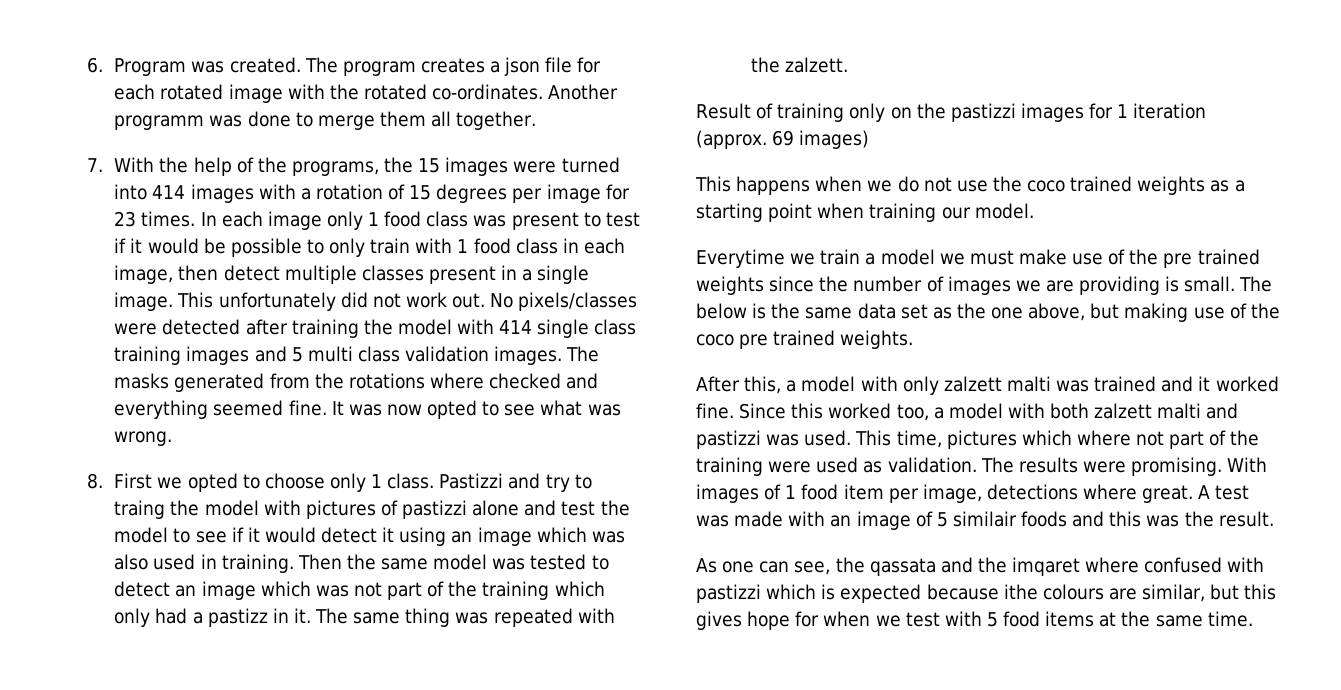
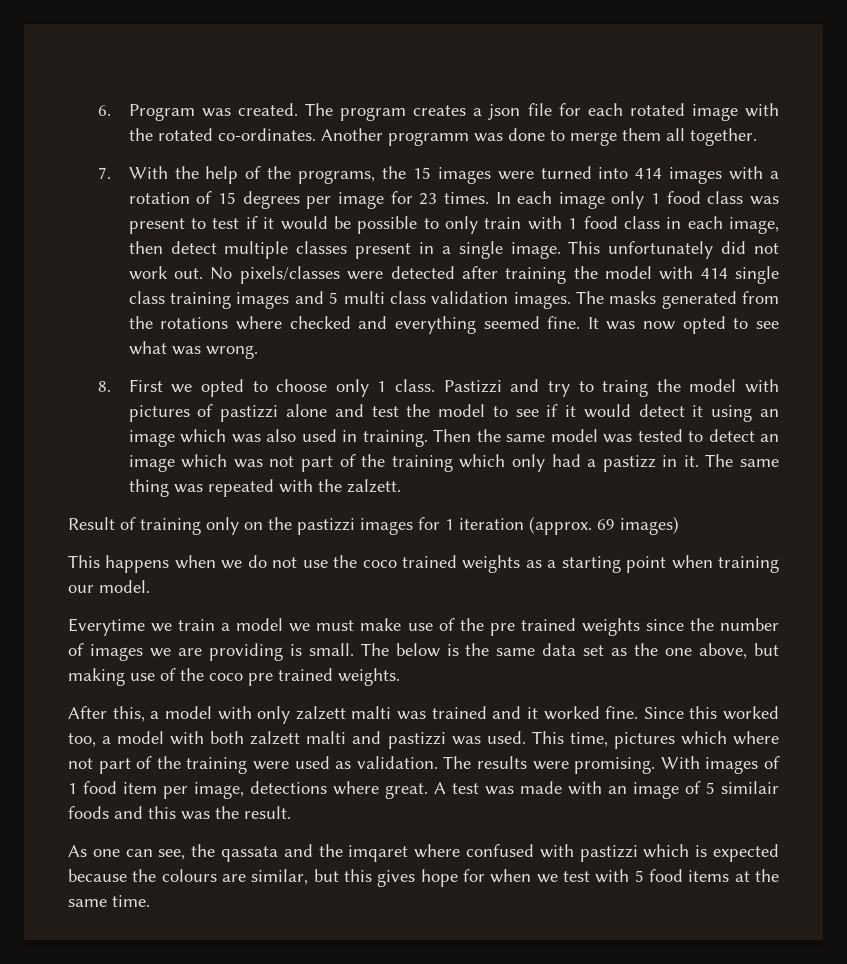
[1003,584,1038,600] ithe -> [132,869,157,882] the

